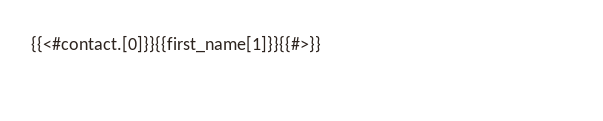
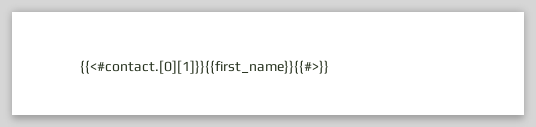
[31,35,321,53] {{<#contact.[0]}}{{first_name[1]}}{{#>}} -> [80,60,329,74] {{<#contact.[0][1]}}{{first_name}}{{#>}}

